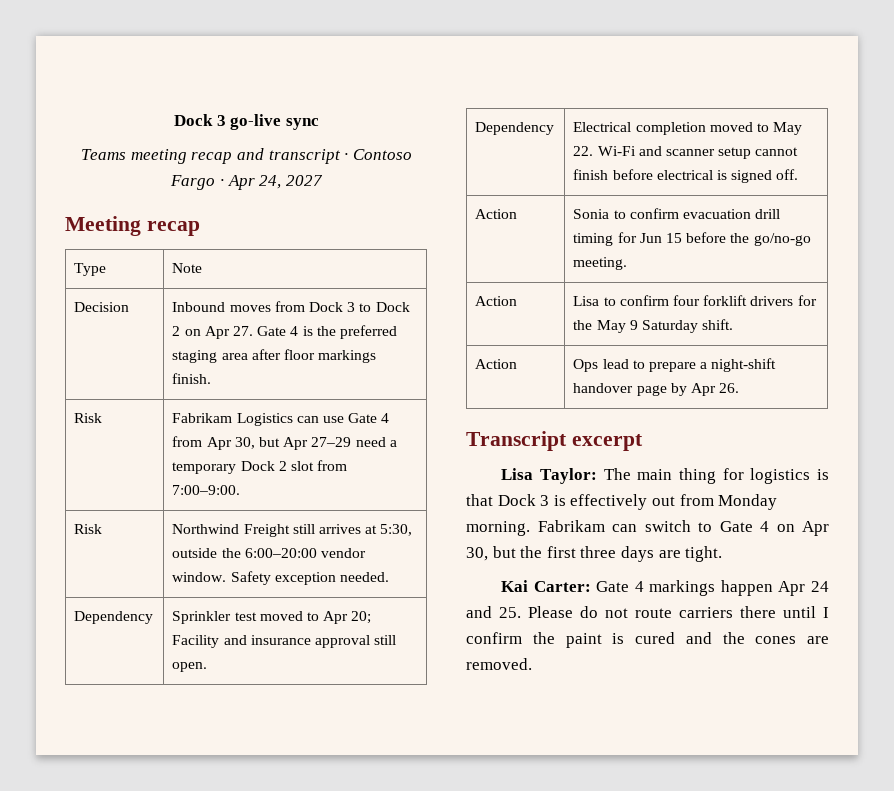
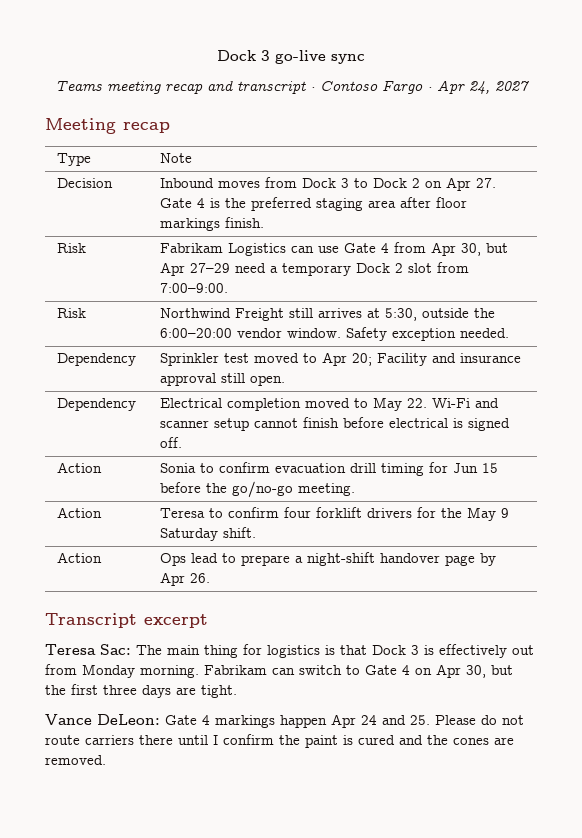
[573,296,600,306] Lisa -> [159,508,205,518] Teresa
[501,468,597,484] Lisa Taylor: -> [45,644,131,655] Teresa Sac:
[501,580,591,592] Kai Carter: -> [45,714,160,725] Vance DeLeon:

